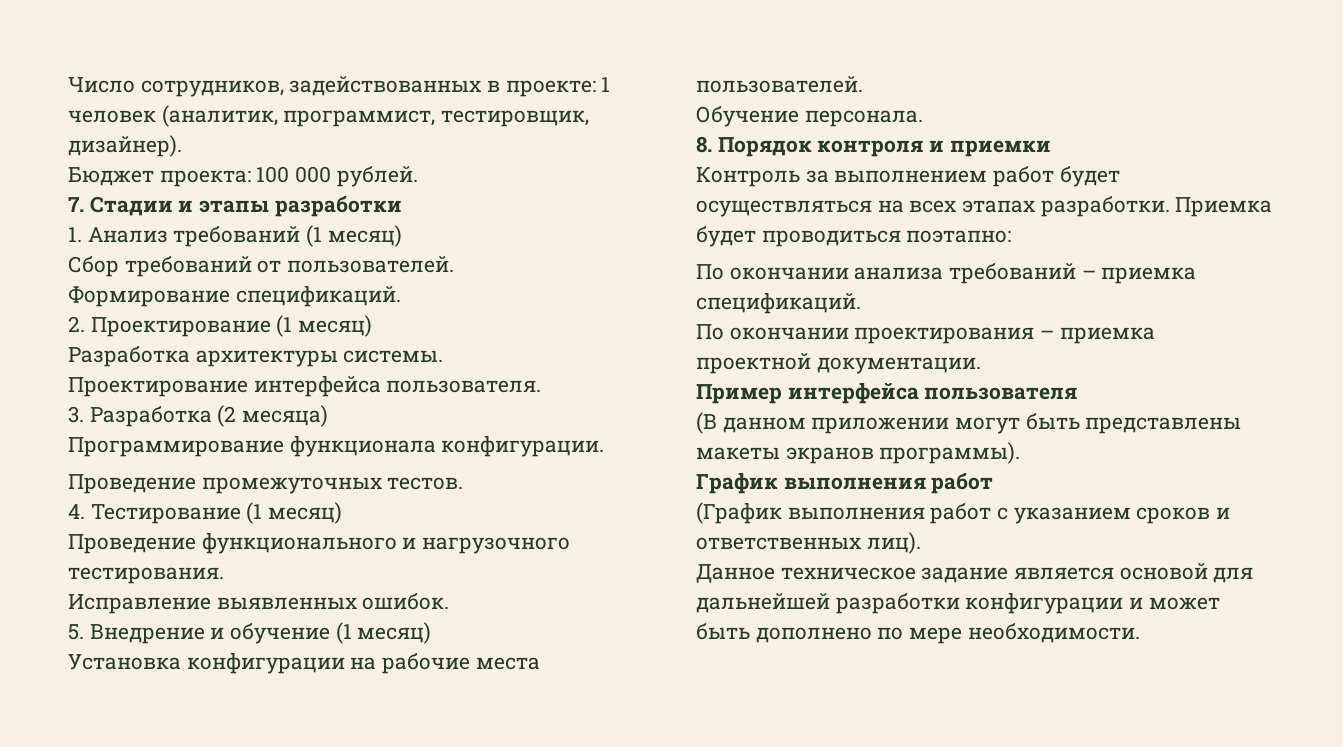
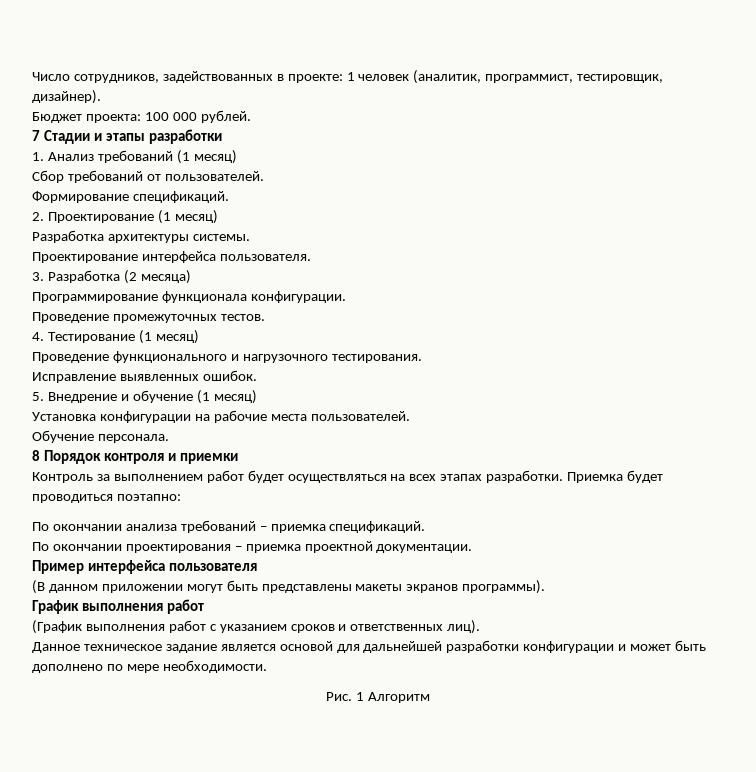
[68,197,84,212] 7. -> [32,130,40,141] 7
[696,136,712,153] 8. -> [32,450,40,461] 8
(1140, 633) none -> [326,692,430,703] // Рис. 1 Алгоритм

